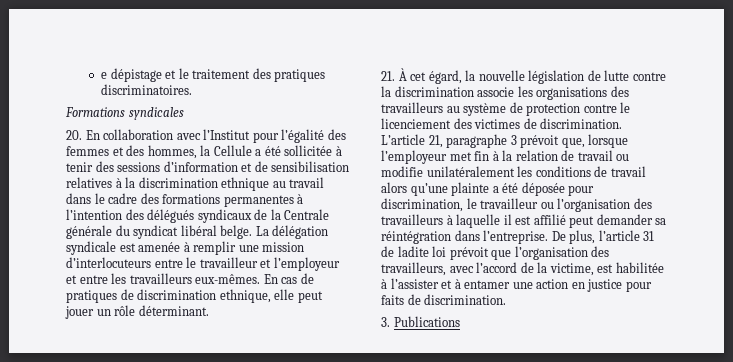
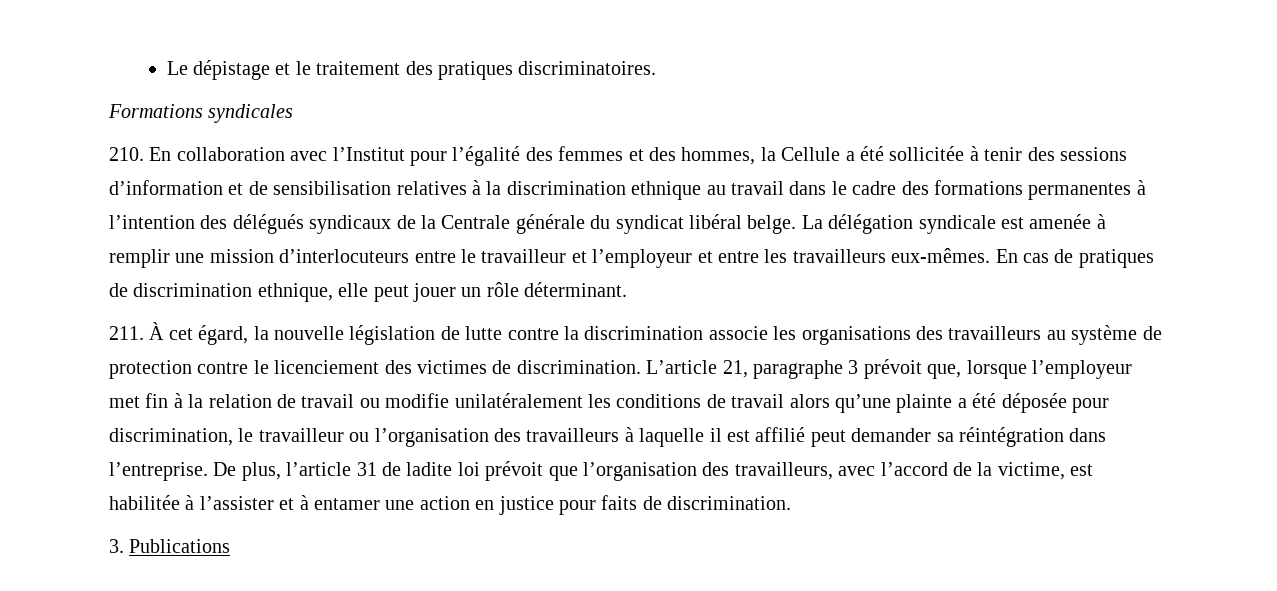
[101,72,108,79] e -> [166,61,188,75] Le
[66,130,82,140] 20. -> [109,147,144,161] 210.
[381,71,395,81] 21. -> [109,326,144,340] 211.

